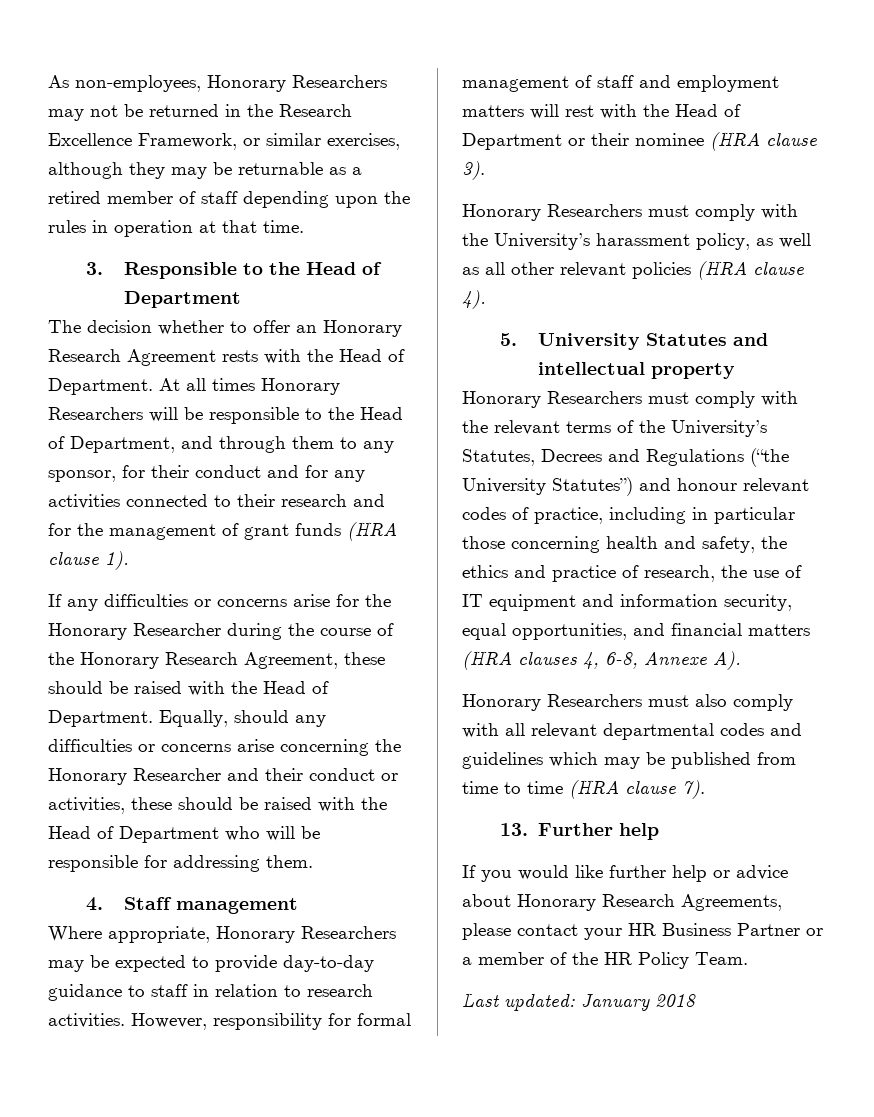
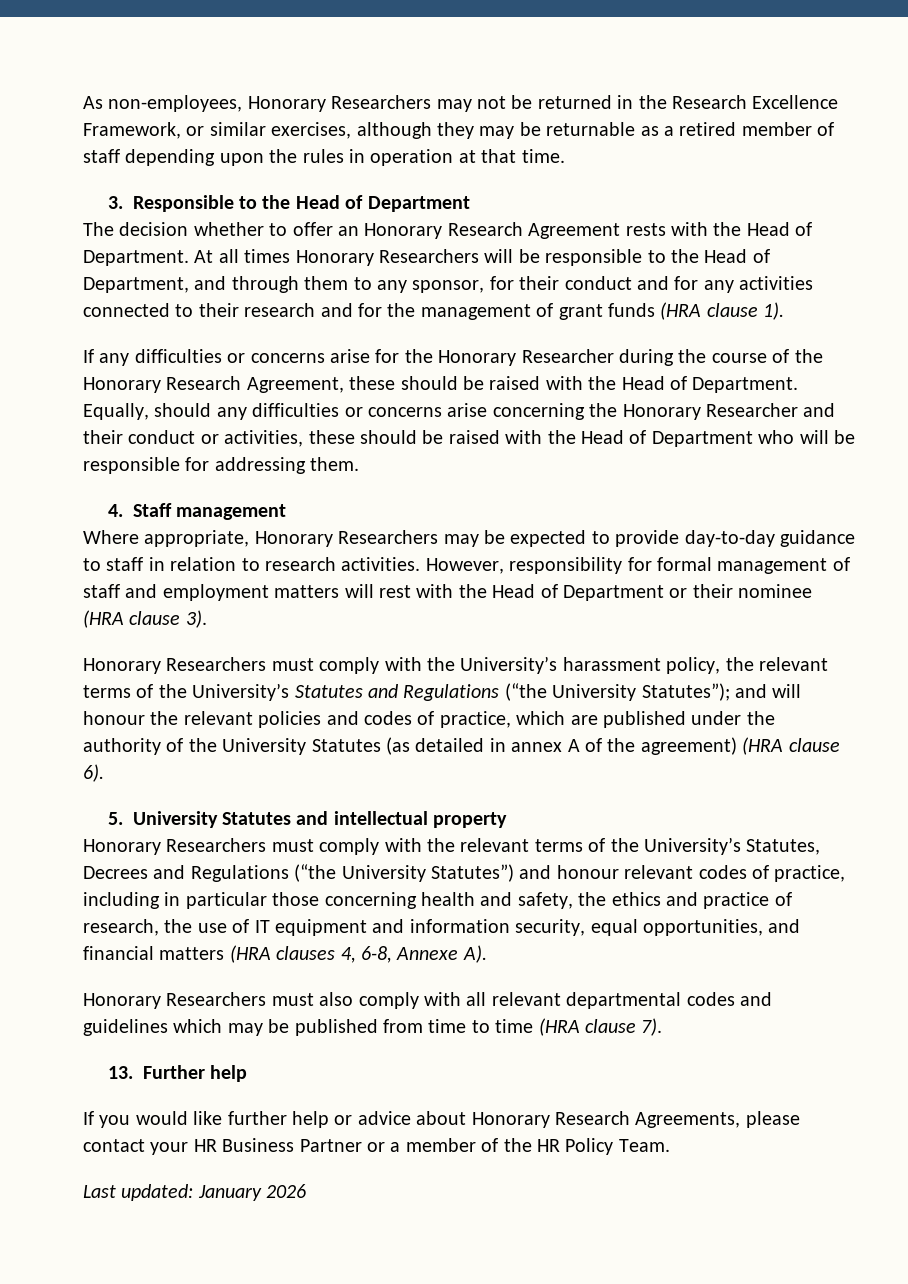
[756,233,811,248] [462,261,804,280] [462,290,486,309] as well as all other relevant policies (HRA clause 4). -> [725,657,828,671] [83,683,802,701] [83,711,775,728] [83,737,840,755] [83,764,104,782] the relevant terms of the University’s Statutes and Regulations (“the University Statutes”); and will honour the relevant policies and codes of practice, which are published under the authority of the University Statutes (as detailed in annex A of the agreement) (HRA clause 6).
[655,994,696,1007] 2018 -> [266,1184,307,1198] 2026

